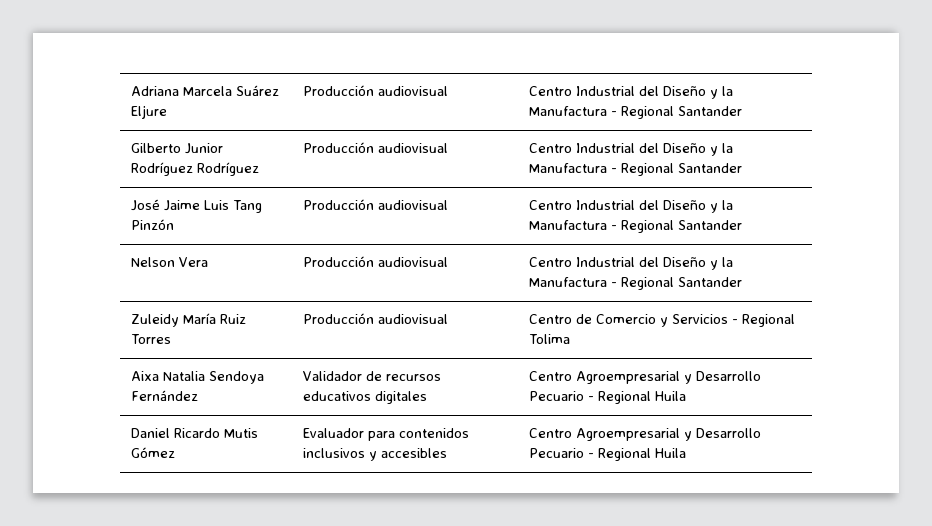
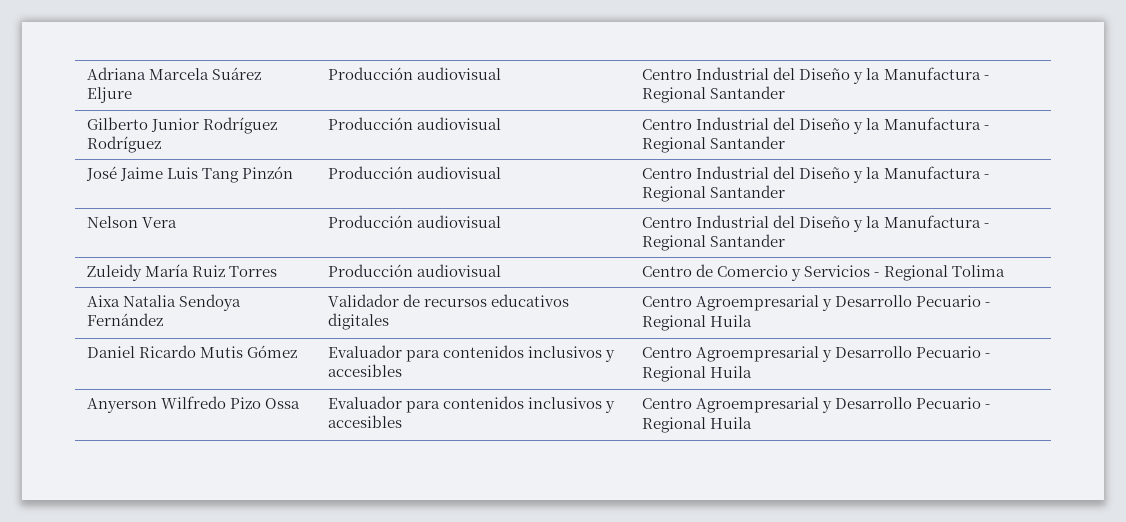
(686, 453) none -> [87,396,301,413] [328,396,616,413] [328,415,403,428] [642,397,991,413] [642,417,753,433] // Anyerson Wilfredo Pizo Ossa | Evaluador para contenidos inclusivos y accesibles | Centro Agroempresarial y Desarrollo Pecuario - Regional Huila

